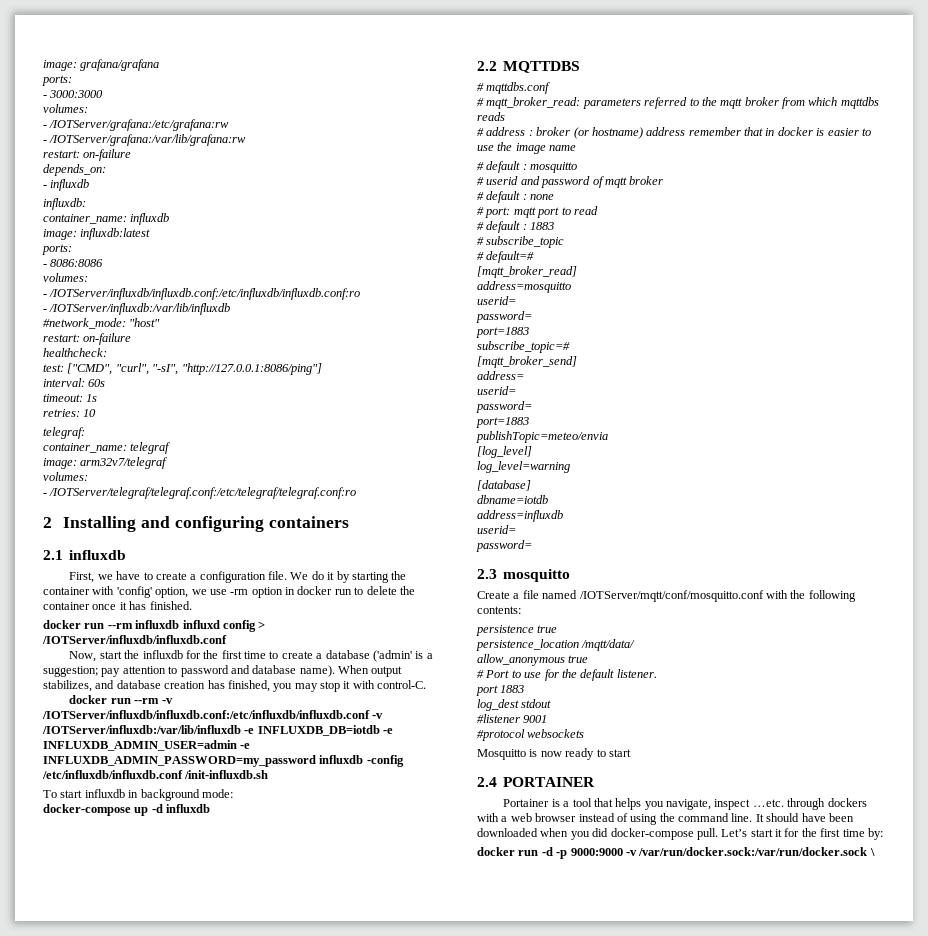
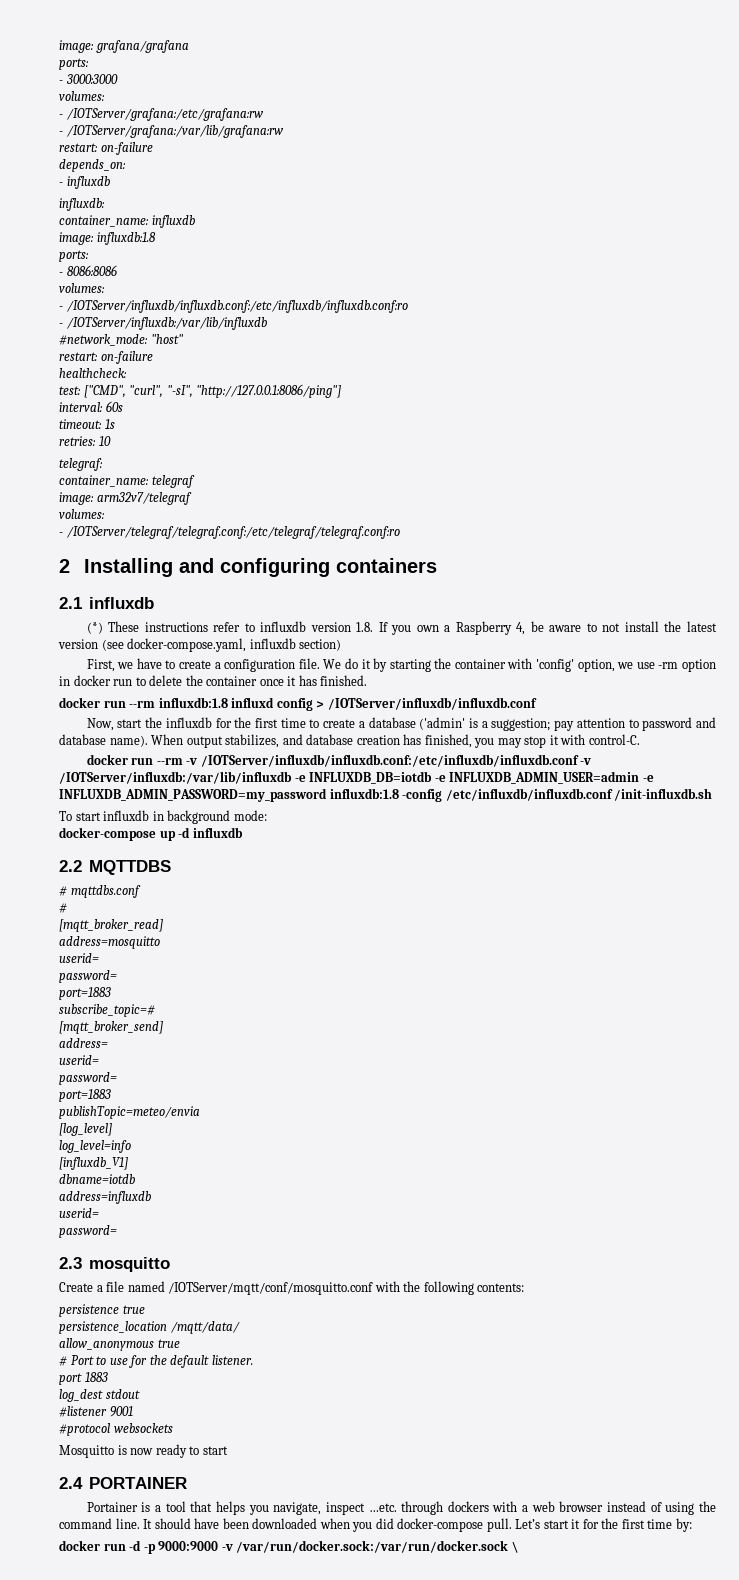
[80,228,151,240] influxdb:latest -> [96,232,156,245] influxdb:1.8
(127, 555) none -> [86,621,718,635] [58,638,342,652] // (*) These instructions refer to influxdb version 1.8. If you own a Raspberry 4, be aware to not install the latest version (see docker-compose.yaml, influxdb section)
[135,620,180,629] influxdb -> [158,697,228,708] influxdb:1.8
[319,755,364,764] influxdb -> [329,788,399,799] influxdb:1.8
[486,97,879,109] [477,112,505,121] [477,127,871,139] [477,142,577,154] [477,161,578,173] [477,176,664,188] [477,191,555,203] [477,206,598,218] [477,221,555,233] [477,236,565,248] [477,251,535,263] mqtt_broker_read: parameters referred to the mqtt broker from which mqttdbs reads // # address : broker (or hostname) address remember that in docker is easier to use the image name // # default : mosquitto // # userid and password of mqtt broker // # default : none // # port: mqtt port to read // # default : 1883 // # subscribe_topic // # default=# -> (67, 908) none
[477,461,570,473] [477,480,531,491] log_level=warning // [database] -> [59,1140,131,1153] [59,1157,128,1170] log_level=info // [influxdb_V1]

